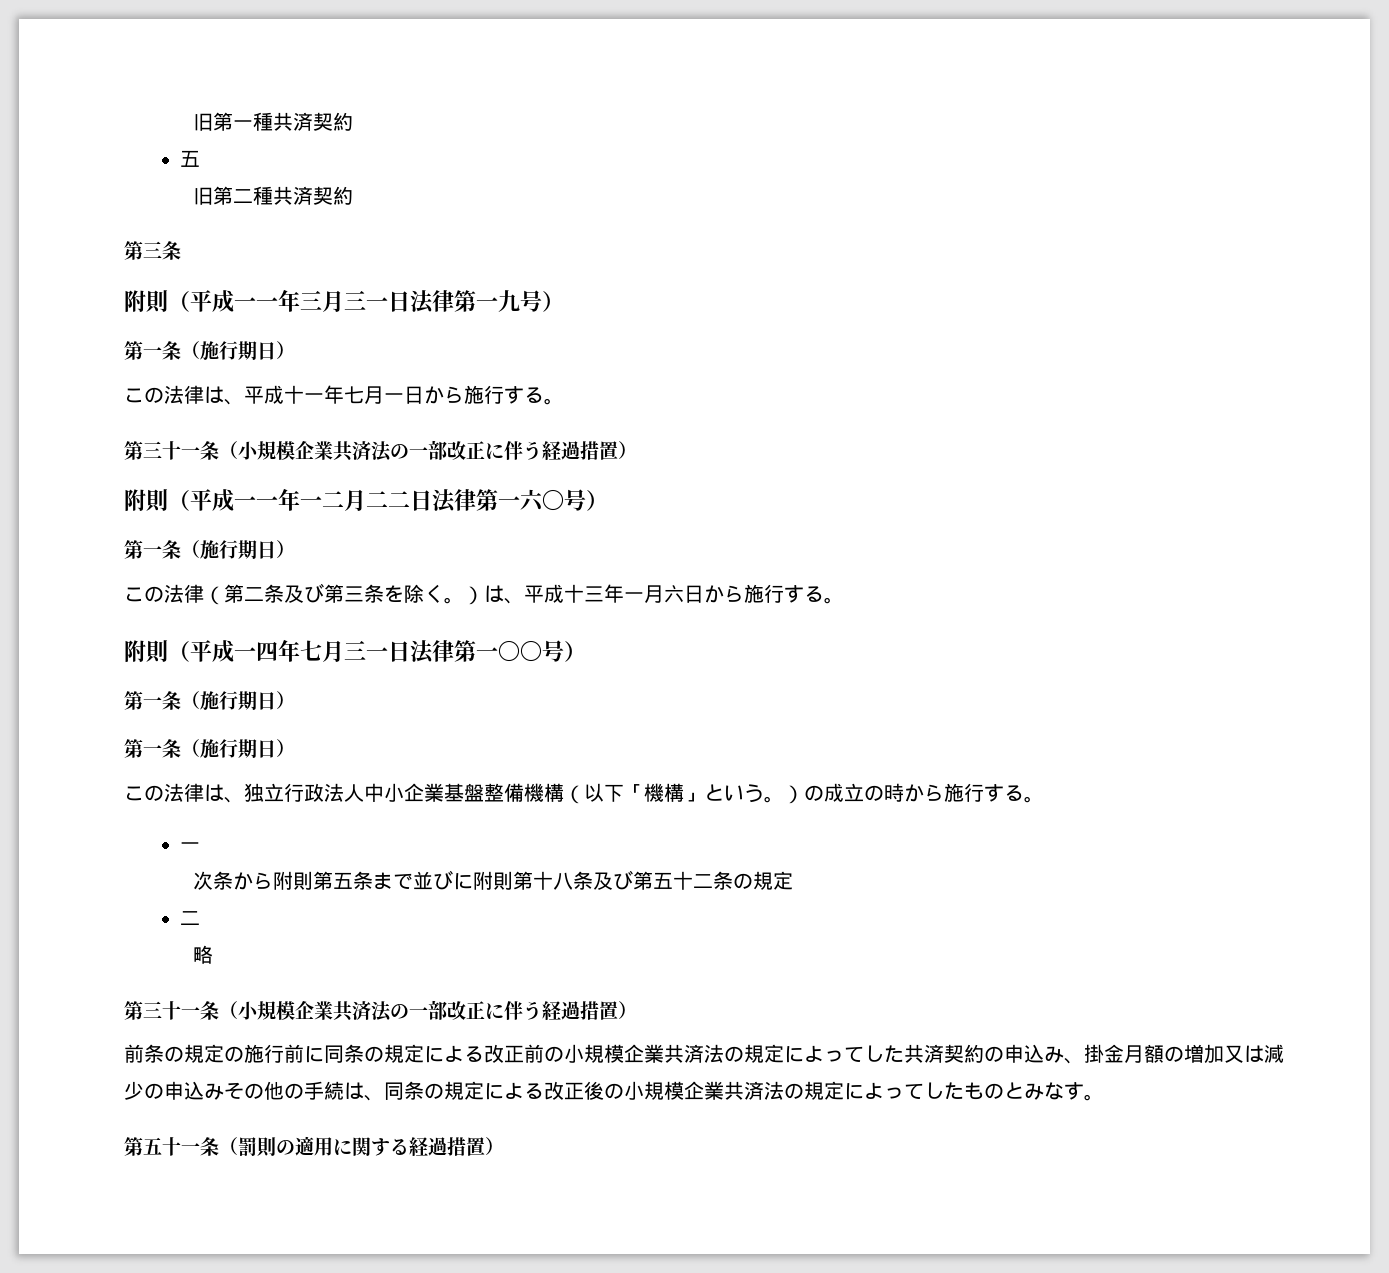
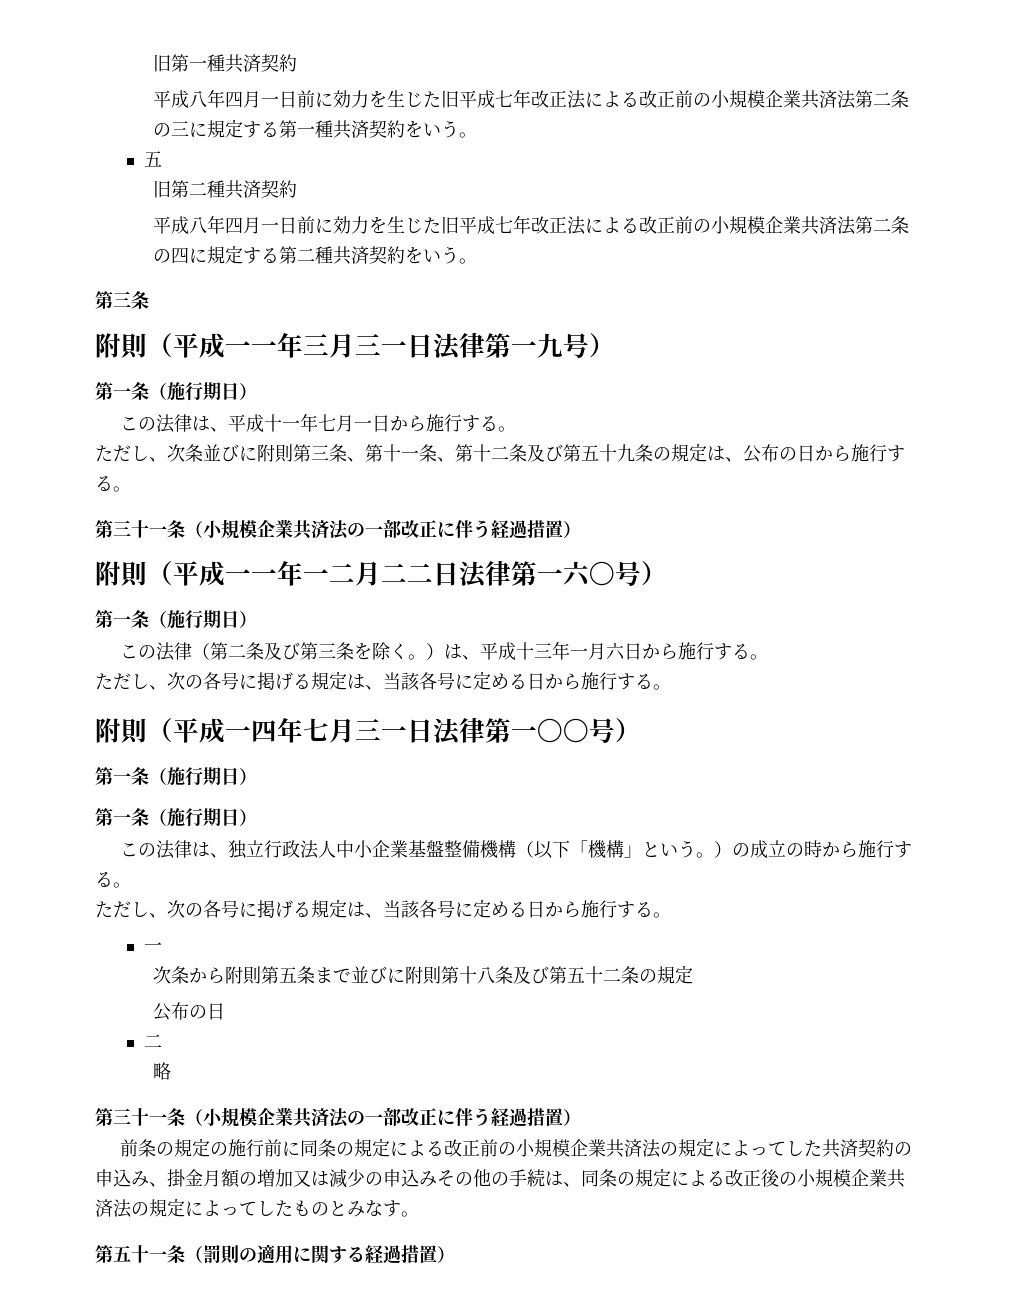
(353, 121) none -> [152,89,909,109] [152,119,477,139] // 平成八年四月一日前に効力を生じた旧平成七年改正法による改正前の小規模企業共済法第二条の三に規定する第一種共済契約をいう。
(353, 195) none -> [152,215,909,235] [152,245,477,265] // 平成八年四月一日前に効力を生じた旧平成七年改正法による改正前の小規模企業共済法第二条の四に規定する第二種共済契約をいう。
(564, 401) none -> [95,443,905,463] [95,476,131,492] // ただし、次条並びに附則第三条、第十一条、第十二条及び第五十九条の規定は、公布の日から施行する。
(844, 600) none -> [95,671,671,691] // ただし、次の各号に掲げる規定は、当該各号に定める日から施行する。
(1044, 799) none -> [95,899,671,919] // ただし、次の各号に掲げる規定は、当該各号に定める日から施行する。
(793, 880) none -> [152,1002,225,1021] // 公布の日

